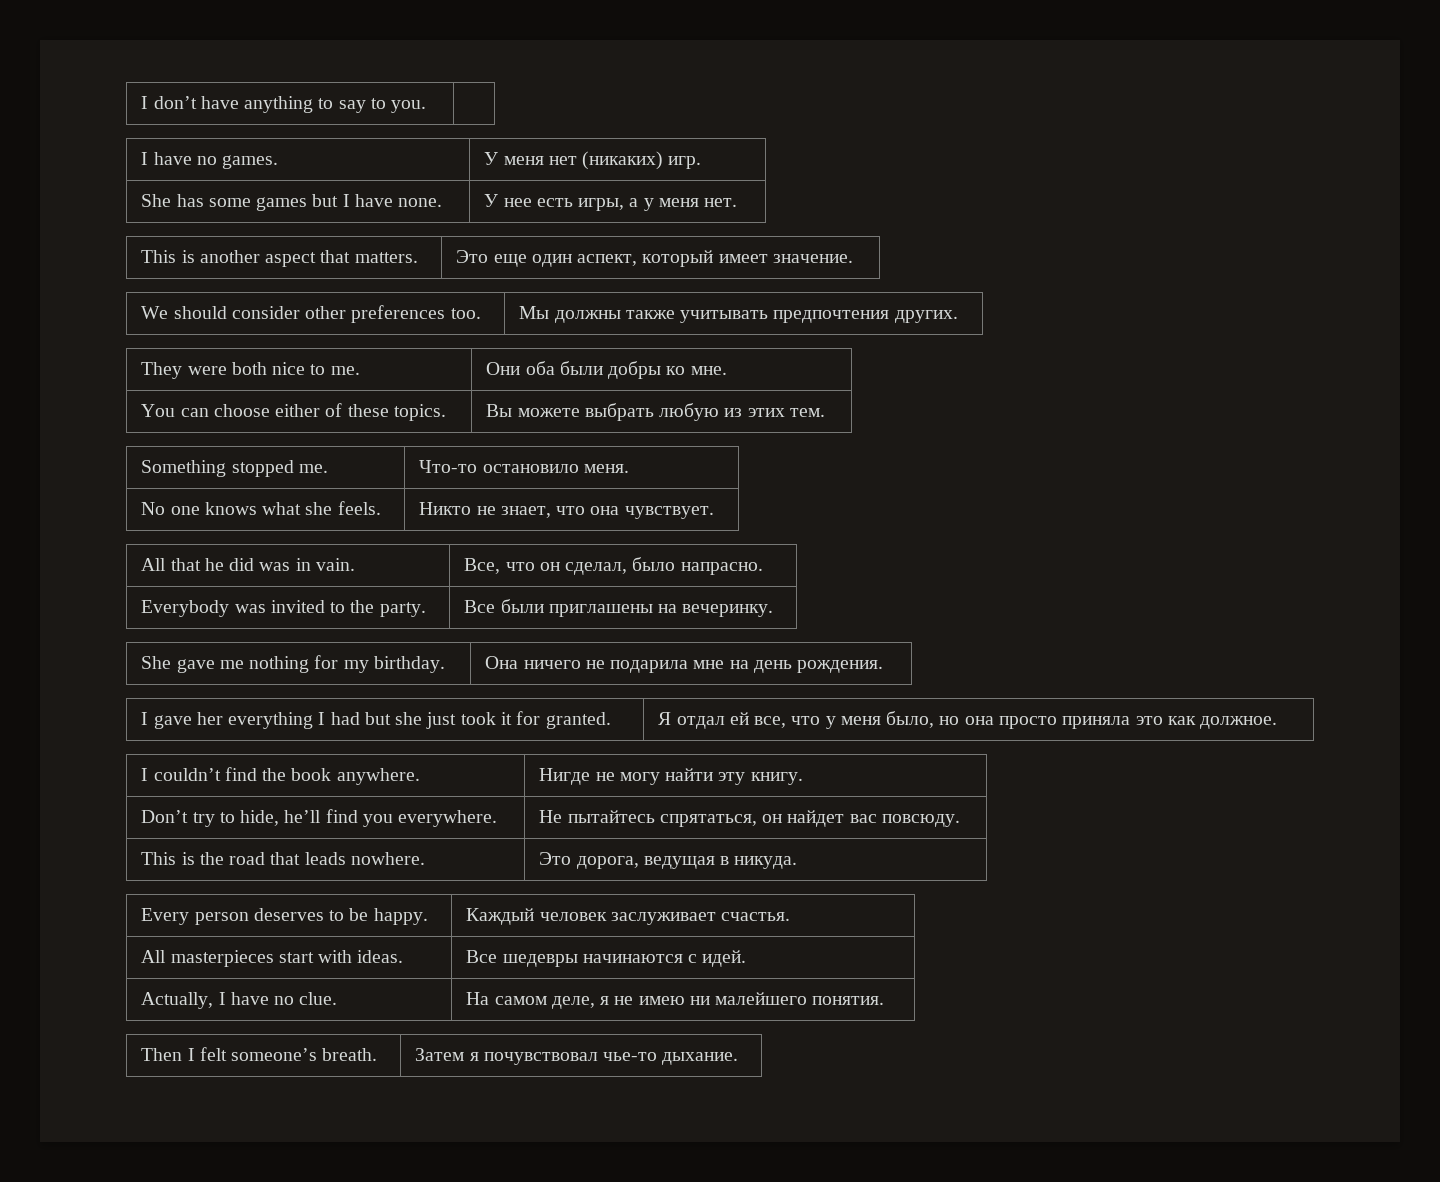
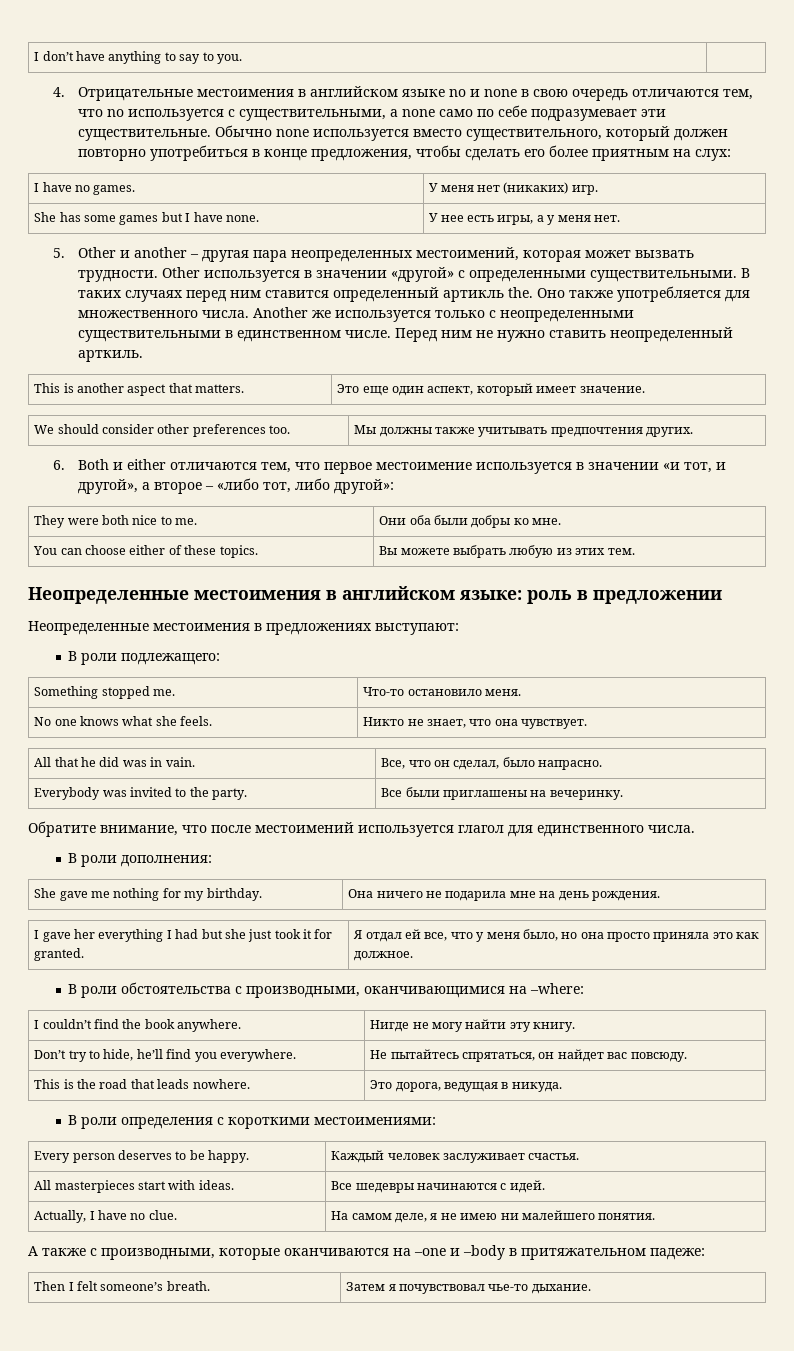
(427, 106) none -> [52,86,753,101] [77,105,666,121] [77,125,728,141] [77,145,731,161] // 4. Отрицательные местоимения в английском языке no и none в свою очередь отличаются тем, что no используется с существительными, а none само по себе подразумевает эти существительные. Обычно none используется вместо существительного, который должен повторно употребиться в конце предложения, чтобы сделать его более приятным на слух:
(738, 202) none -> [52,247,694,262] [77,267,750,282] [77,286,750,302] [77,307,634,322] [77,327,733,342] [77,350,143,362] // 5. Other и another – другая пара неопределенных местоимений, которая может вызвать трудности. Other используется в значении «другой» с определенными существительными. В таких случаях перед ним ставится определенный артикль the. Оно также употребляется для множественного числа. Another же используется только с неопределенными существительными в единственном числе. Перед ним не нужно ставить неопределенный арткиль.
(958, 316) none -> [52,459,726,474] [77,478,394,494] // 6. Both и either отличаются тем, что первое местоимение используется в значении «и тот, и другой», а второе – «либо тот, либо другой»:
(825, 412) none -> [28,586,722,604] [28,621,459,635] [68,651,221,665] // Неопределенные местоимения в английском языке: роль в предложении // Неопределенные местоимения в предложениях выступают: // В роли подлежащего:
(774, 610) none -> [28,821,695,837] [68,853,213,867] // Обратите внимание, что после местоимений используется глагол для единственного числа. // В роли дополнения:
(1278, 722) none -> [68,982,585,998] // В роли обстоятельства с производными, оканчивающимися на –where:
(798, 862) none -> [68,1115,437,1129] // В роли определения с короткими местоимениями:
(885, 1000) none -> [28,1245,705,1260] // А также с производными, которые оканчиваются на –one и –body в притяжательном падеже:

